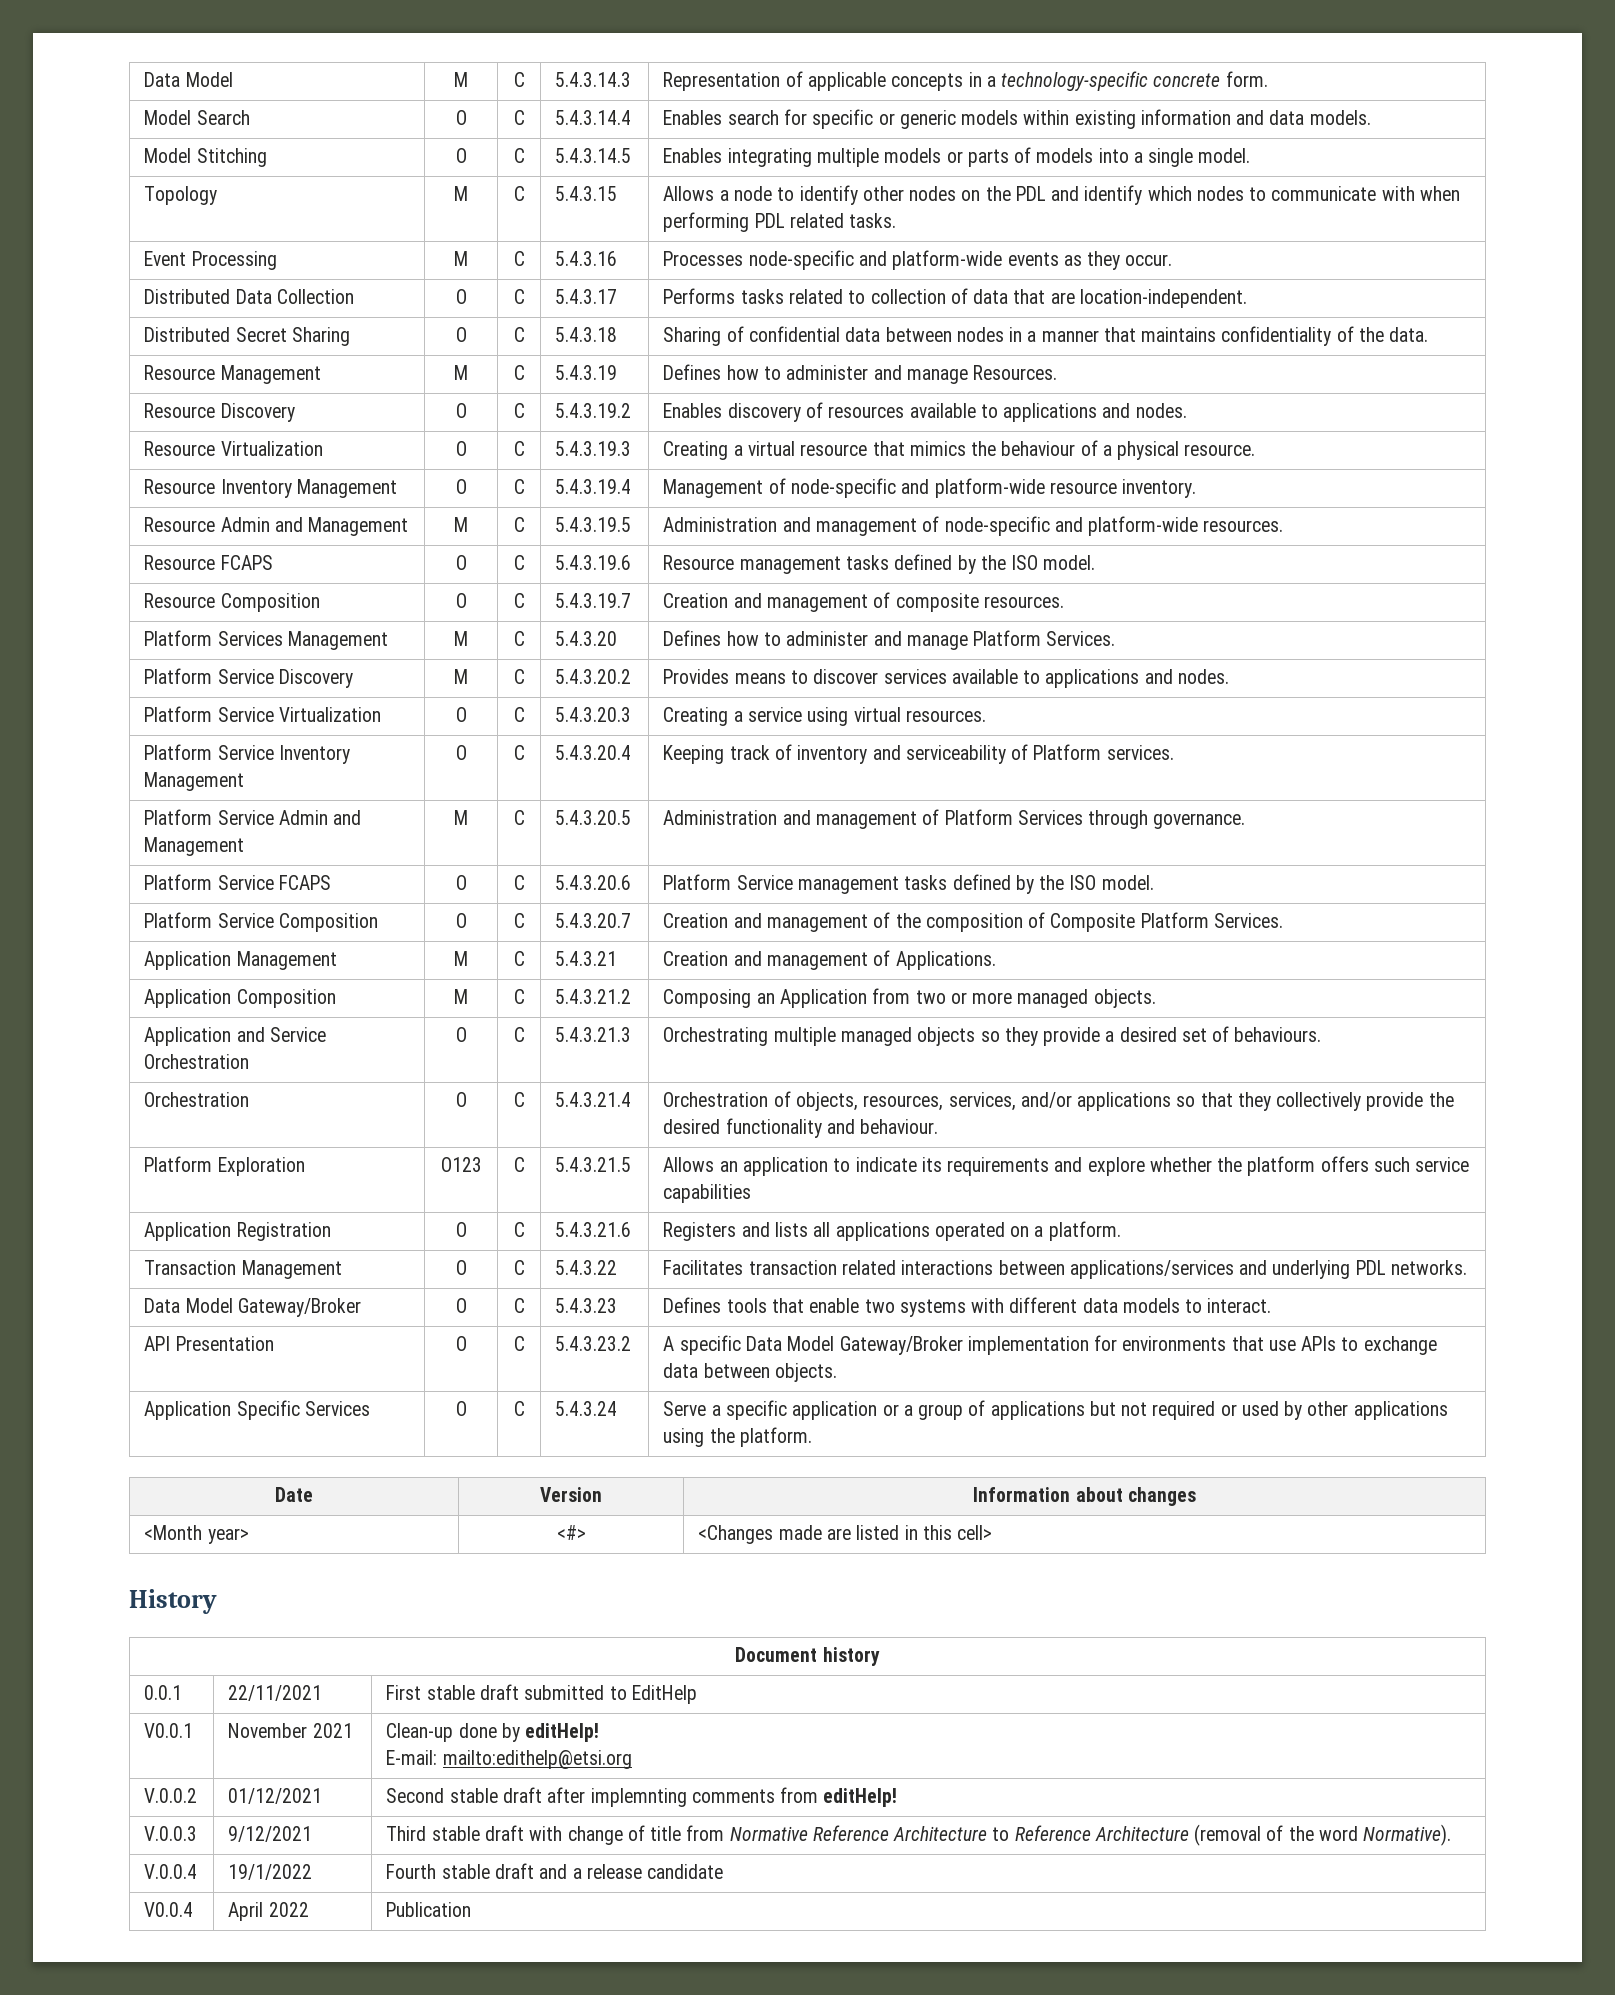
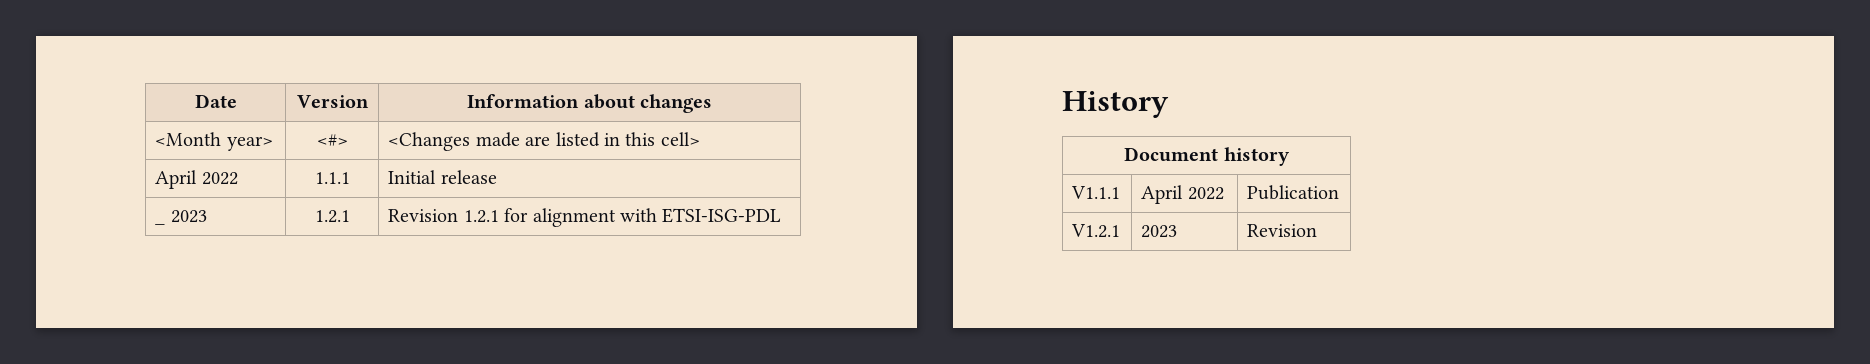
[144,72,233,87] [454,72,468,87] [513,72,525,87] [555,72,632,87] [663,71,1268,91] [144,110,250,125] [455,110,467,125] [513,110,525,125] [555,110,632,125] [663,109,1371,129] [144,148,267,167] [455,148,467,163] [513,148,525,163] [555,148,632,163] [663,147,1251,167] [144,186,218,205] [454,186,468,201] [513,186,525,201] [555,186,618,201] [663,185,1460,205] [663,212,897,232] [144,251,277,270] [454,251,468,266] [513,251,525,266] [555,251,618,266] [663,250,1173,270] [144,289,355,304] [455,289,467,304] [513,289,525,304] [555,289,618,304] [663,288,1247,308] [144,327,351,346] [455,327,467,342] [513,327,525,342] [555,327,618,342] [663,326,1429,346] [144,365,321,384] [454,365,468,380] [513,365,525,380] [555,365,618,380] [663,364,1058,384] [144,403,295,422] [455,403,467,418] [513,403,525,418] [555,403,632,418] [663,402,1187,422] [144,441,323,456] [455,441,467,456] [513,441,525,456] [555,441,632,456] [663,440,1256,460] [144,479,398,498] [455,479,467,494] [513,479,525,494] [555,479,632,494] [663,478,1197,498] [144,517,409,536] [454,517,468,532] [513,517,525,532] [555,517,632,532] [663,516,1284,536] [144,555,273,570] [455,555,467,570] [513,555,525,570] [555,555,632,570] [663,554,1096,574] [144,593,320,612] [455,593,467,608] [513,593,525,608] [555,593,632,608] [663,592,1064,612] [144,630,389,650] [454,631,468,646] [513,631,525,646] [555,631,618,646] [663,630,1116,650] [144,668,354,688] [454,669,468,684] [513,669,525,684] [555,669,632,684] [663,669,1229,688] [144,706,382,722] [455,707,467,722] [513,707,525,722] [555,707,632,722] [663,707,986,726] [144,744,351,764] [144,772,245,791] [455,745,467,760] [513,745,525,760] [555,745,632,760] [663,744,1174,764] [144,809,362,825] [144,837,245,856] [454,810,468,825] [513,810,525,825] [555,810,632,825] [663,809,1246,829] [144,874,332,890] [455,875,467,890] [513,875,525,890] [555,875,632,890] [663,874,1154,894] [144,912,379,932] [455,913,467,928] [513,913,525,928] [555,913,632,928] [663,912,1283,932] [144,951,337,970] [454,951,468,966] [513,951,525,966] [555,951,618,966] [663,950,996,970] [144,989,336,1008] [454,989,468,1004] [513,989,525,1004] [555,989,632,1004] [663,988,1156,1008] [144,1027,327,1046] [144,1054,250,1069] [455,1027,467,1042] [513,1027,525,1042] [555,1027,632,1042] [663,1026,1322,1046] [144,1092,250,1107] [455,1092,467,1107] [513,1092,525,1107] [555,1092,632,1107] [663,1091,1454,1111] [663,1118,939,1138] [144,1156,305,1176] [440,1157,482,1172] [513,1157,525,1172] [555,1157,632,1172] [663,1156,1470,1176] [663,1184,752,1203] [144,1222,331,1241] [455,1222,467,1237] [513,1222,525,1237] [555,1222,632,1237] [663,1221,1121,1241] [144,1260,342,1279] [455,1260,467,1275] [513,1260,525,1275] [555,1260,618,1275] [663,1260,1467,1279] [144,1298,362,1317] [455,1298,467,1313] [513,1298,525,1313] [555,1298,618,1313] [663,1297,1272,1317] [144,1336,274,1351] [455,1336,467,1351] [513,1336,525,1351] [555,1336,632,1351] [663,1335,1437,1355] [663,1363,838,1382] [144,1400,371,1420] [455,1401,467,1416] [513,1401,525,1416] [555,1401,618,1416] [663,1400,1448,1420] [663,1427,813,1447] Data Model | M | C | 5.4.3.14.3 | Representation of applicable concepts in a technology-specific concrete form. // Model Search | O | C | 5.4.3.14.4 | Enables search for specific or generic models within existing information and data models. // Model Stitching | O | C | 5.4.3.14.5 | Enables integrating multiple models or parts of models into a single model. // Topology | M | C | 5.4.3.15 | Allows a node to identify other nodes on the PDL and identify which nodes to communicate with when performing PDL related tasks. // Event Processing | M | C | 5.4.3.16 | Processes node-specific and platform-wide events as they occur. // Distributed Data Collection | O | C | 5.4.3.17 | Performs tasks related to collection of data that are location-independent. // Distributed Secret Sharing | O | C | 5.4.3.18 | Sharing of confidential data between nodes in a manner that maintains confidentiality of the data. // Resource Management | M | C | 5.4.3.19 | Defines how to administer and manage Resources. // Resource Discovery | O | C | 5.4.3.19.2 | Enables discovery of resources available to applications and nodes. // Resource Virtualization | O | C | 5.4.3.19.3 | Creating a virtual resource that mimics the behaviour of a physical resource. // Resource Inventory Management | O | C | 5.4.3.19.4 | Management of node-specific and platform-wide resource inventory. // Resource Admin and Management | M | C | 5.4.3.19.5 | Administration and management of node-specific and platform-wide resources. // Resource FCAPS | O | C | 5.4.3.19.6 | Resource management tasks defined by the ISO model. // Resource Composition | O | C | 5.4.3.19.7 | Creation and management of composite resources. // Platform Services Management | M | C | 5.4.3.20 | Defines how to administer and manage Platform Services. // Platform Service Discovery | M | C | 5.4.3.20.2 | Provides means to discover services available to applications and nodes. // Platform Service Virtualization | O | C | 5.4.3.20.3 | Creating a service using virtual resources. // Platform Service Inventory Management | O | C | 5.4.3.20.4 | Keeping track of inventory and serviceability of Platform services. // Platform Service Admin and Management | M | C | 5.4.3.20.5 | Administration and management of Platform Services through governance. // Platform Service FCAPS | O | C | 5.4.3.20.6 | Platform Service management tasks defined by the ISO model. // Platform Service Composition | O | C | 5.4.3.20.7 | Creation and management of the composition of Composite Platform Services. // Application Management | M | C | 5.4.3.21 | Creation and management of Applications. // Application Composition | M | C | 5.4.3.21.2 | Composing an Application from two or more managed objects. // Application and Service Orchestration | O | C | 5.4.3.21.3 | Orchestrating multiple managed objects so they provide a desired set of behaviours. // Orchestration | O | C | 5.4.3.21.4 | Orchestration of objects, resources, services, and/or applications so that they collectively provide the desired functionality and behaviour. // Platform Exploration | O123 | C | 5.4.3.21.5 | Allows an application to indicate its requirements and explore whether the platform offers such service capabilities // Application Registration | O | C | 5.4.3.21.6 | Registers and lists all applications operated on a platform. // Transaction Management | O | C | 5.4.3.22 | Facilitates transaction related interactions between applications/services and underlying PDL networks. // Data Model Gateway/Broker | O | C | 5.4.3.23 | Defines tools that enable two systems with different data models to interact. // API Presentation | O | C | 5.4.3.23.2 | A specific Data Model Gateway/Broker implementation for environments that use APIs to exchange data between objects. // Application Specific Services | O | C | 5.4.3.24 | Serve a specific application or a group of applications but not required or used by other applications using the platform. // -> (194, 101) none
[129,1589,217,1614] [735,1647,880,1666] [144,1685,183,1700] [228,1685,323,1701] [386,1684,697,1704] [144,1723,194,1738] [228,1723,353,1738] [386,1723,600,1742] [386,1750,632,1769] [144,1788,198,1803] [228,1788,323,1804] [386,1787,898,1807] [144,1826,198,1841] [228,1826,313,1842] [386,1824,1452,1846] [144,1864,198,1879] [228,1864,313,1880] [386,1863,724,1879] [144,1902,194,1917] // History // Document history // 0.0.1 | 22/11/2021 | First stable draft submitted to EditHelp // V0.0.1 | November 2021 | Clean-up done by editHelp! // E-mail: mailto:edithelp@etsi.org // V.0.0.2 | 01/12/2021 | Second stable draft after implemnting comments from editHelp! // V.0.0.3 | 9/12/2021 | Third stable draft with change of title from Normative Reference Architecture to Reference Architecture (removal of the word Normative). // V.0.0.4 | 19/1/2022 | Fourth stable draft and a release candidate // V0.0.4 -> [155,170,238,189] [314,172,350,184] [388,170,497,184] [155,210,207,225] [314,210,350,223] [388,208,782,227] [1062,91,1169,118] [1124,147,1290,166] [1071,186,1121,199] // April 2022 | 1.1.1 | Initial release // _ 2023 | 1.2.1 | Revision 1.2.1 for alignment with ETSI-ISG-PDL // History // Document history // V1.1.1
(472, 1909) none -> [1071,224,1121,238] [1141,225,1178,238] [1247,224,1318,237] // V1.2.1 | 2023 | Revision

